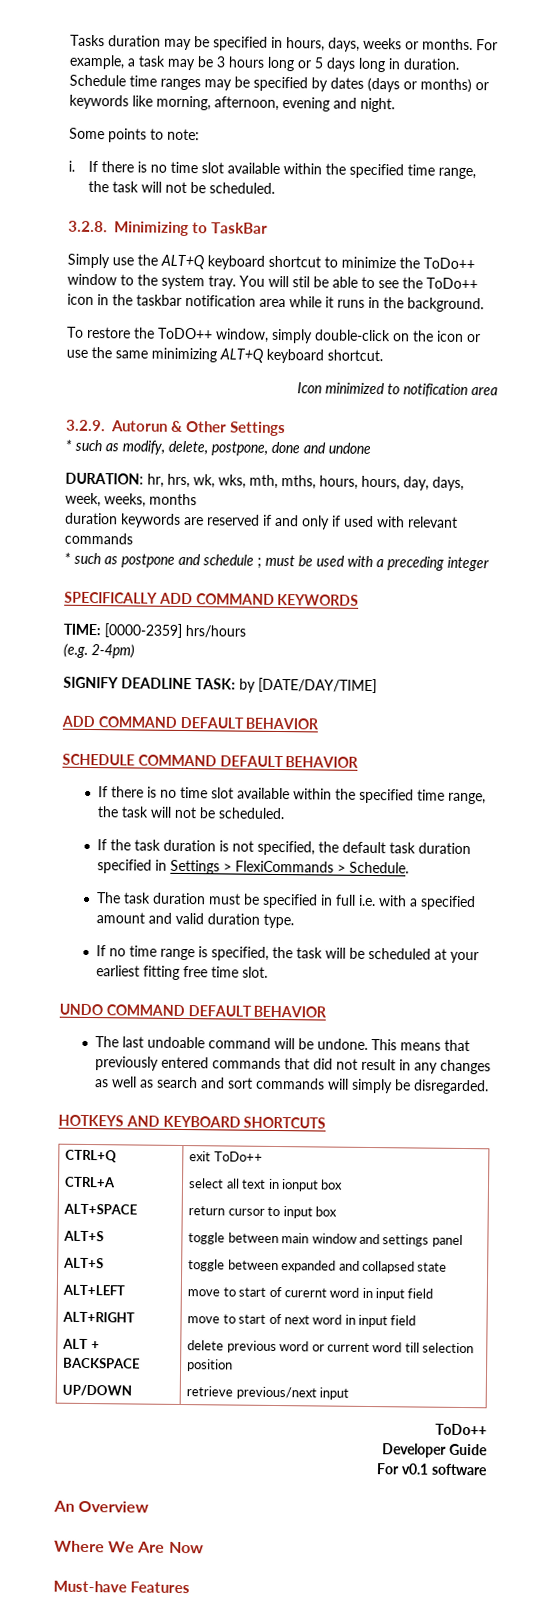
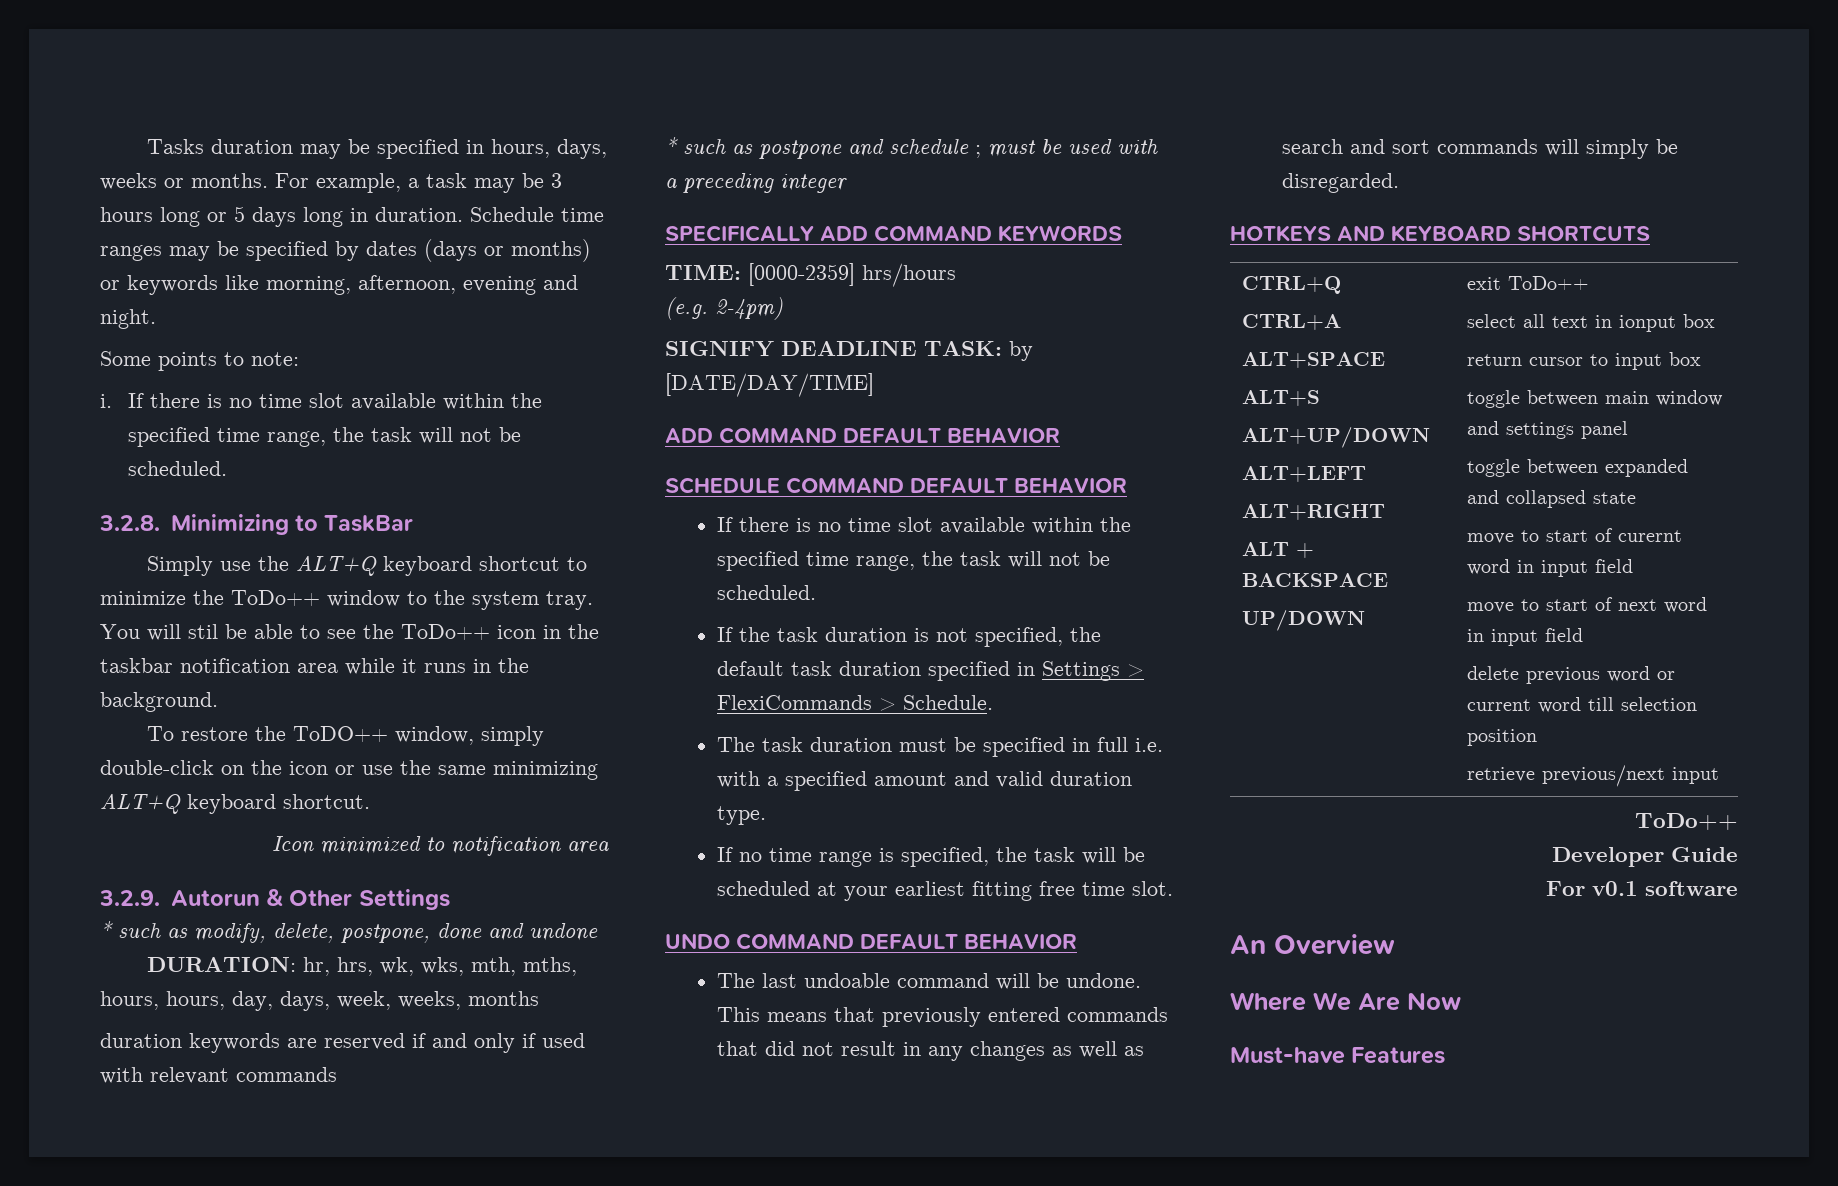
[63,1257,105,1269] ALT+S -> [1242,427,1431,448] ALT+UP/DOWN

